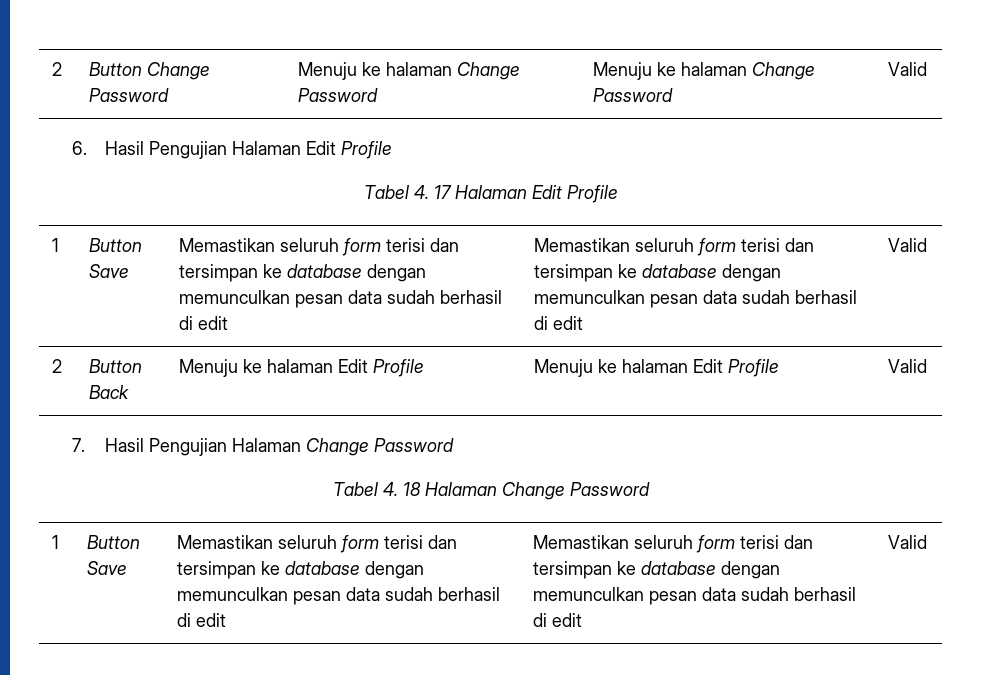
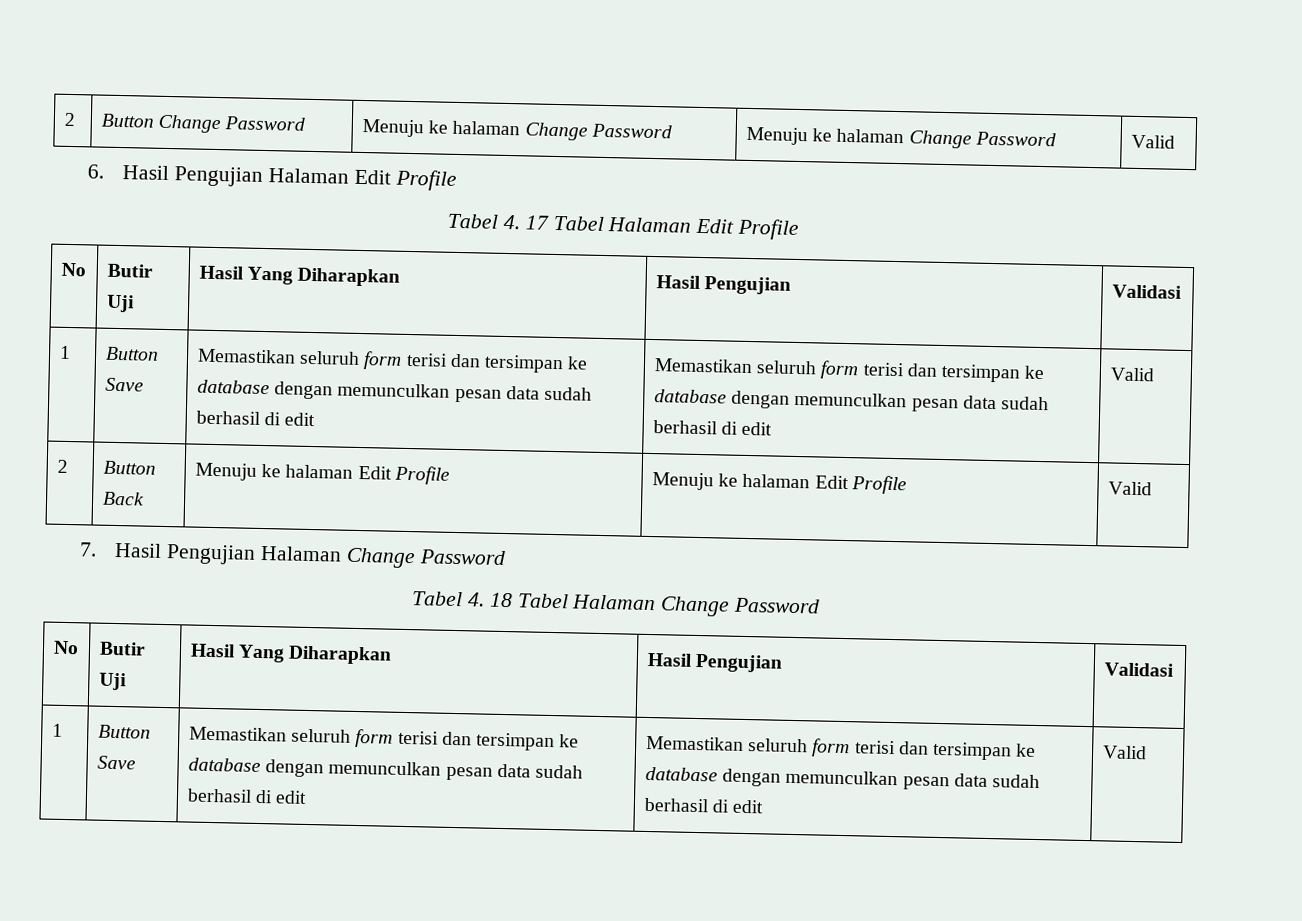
[455,185,618,203] Halaman Edit Profile -> [552,215,799,240] [60,262,86,277] [106,263,153,278] [105,294,135,313] [198,265,401,287] [655,275,792,295] [1111,284,1182,299] Tabel Halaman Edit Profile // No | Butir Uji | Hasil Yang Diharapkan | Hasil Pengujian | Validasi
[425,482,650,500] Halaman Change Password -> [516,593,820,617] [52,640,79,655] [98,641,146,656] [98,672,127,691] [189,643,393,665] [646,652,784,673] [1103,662,1174,677] Tabel Halaman Change Password // No | Butir Uji | Hasil Yang Diharapkan | Hasil Pengujian | Validasi

